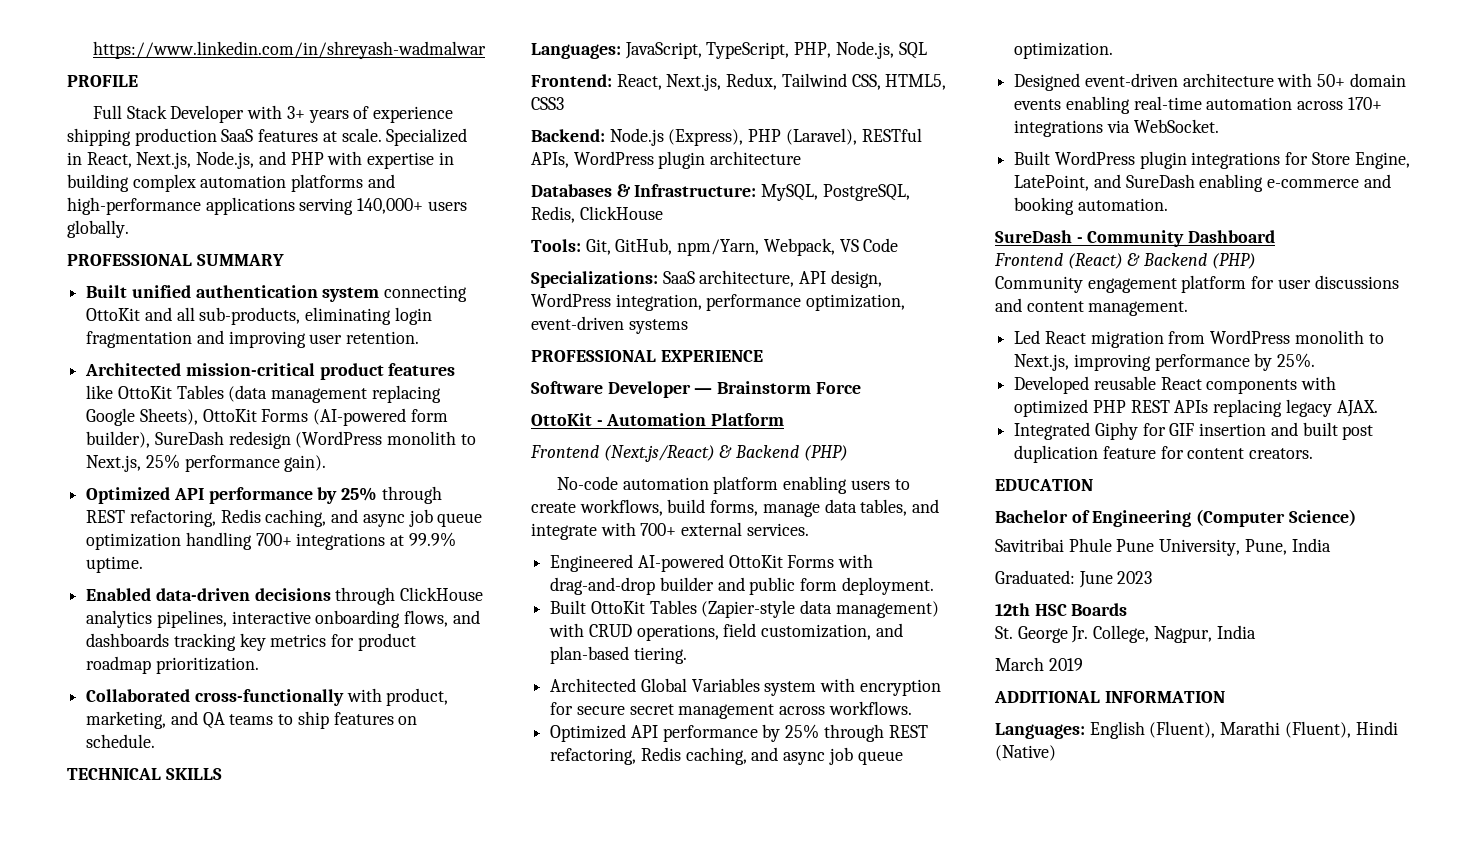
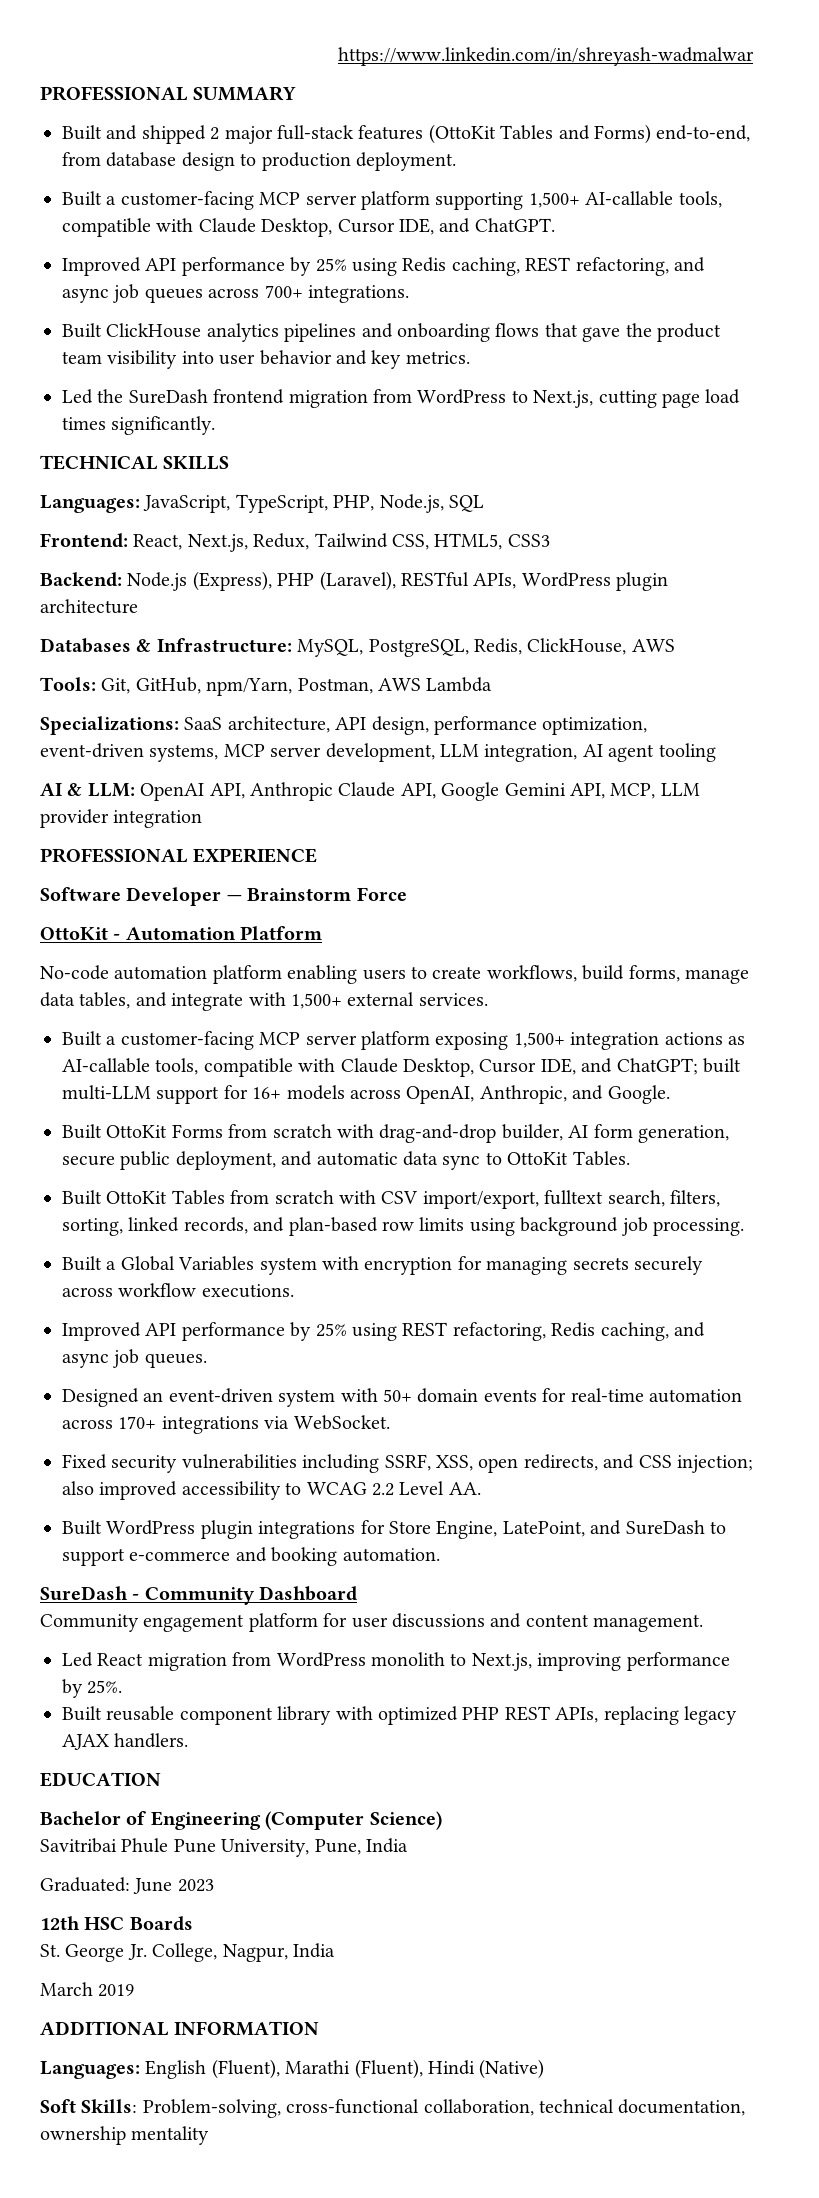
[67,75,138,87] [92,105,454,123] [67,128,468,146] [67,151,454,169] [67,174,395,192] [67,197,467,215] [67,220,129,238] [67,254,284,266] [86,285,468,302] [86,307,432,325] [86,330,420,348] [85,363,456,380] [86,385,441,403] [86,408,448,426] [86,431,476,449] [86,454,327,472] [86,486,442,504] [86,509,483,527] [86,532,456,550] [86,556,144,573] [86,587,484,605] [86,610,480,628] [86,633,416,651] [86,656,259,674] [86,688,449,706] [86,711,418,729] [86,734,156,748] PROFILE // Full Stack Developer with 3+ years of experience shipping production SaaS features at scale. Specialized in React, Next.js, Node.js, and PHP with expertise in building complex automation platforms and high-performance applications serving 140,000+ users globally. // PROFESSIONAL SUMMARY // Built unified authentication system connecting OttoKit and all sub-products, eliminating login fragmentation and improving user retention. // Architected mission-critical product features like OttoKit Tables (data management replacing Google Sheets), OttoKit Forms (AI-powered form builder), SureDash redesign (WordPress monolith to Next.js, 25% performance gain). // Optimized API performance by 25% through REST refactoring, Redis caching, and async job queue optimization handling 700+ integrations at 99.9% uptime. // Enabled data-driven decisions through ClickHouse analytics pipelines, interactive onboarding flows, and dashboards tracking key metrics for product roadmap prioritization. // Collaborated cross-functionally with product, marketing, and QA teams to ship features on schedule. -> [40,86,297,101] [62,124,751,144] [62,152,456,171] [62,191,722,210] [62,218,555,237] [62,257,705,276] [62,284,409,303] [62,323,721,342] [62,350,470,369] [62,389,741,408] [62,416,216,435] PROFESSIONAL SUMMARY // Built and shipped 2 major full-stack features (OttoKit Tables and Forms) end-to-end, from database design to production deployment. // Built a customer-facing MCP server platform supporting 1,500+ AI-callable tools, compatible with Claude Desktop, Cursor IDE, and ChatGPT. // Improved API performance by 25% using Redis caching, REST refactoring, and async job queues across 700+ integrations. // Built ClickHouse analytics pipelines and onboarding flows that gave the product team visibility into user behavior and key metrics. // Led the SureDash frontend migration from WordPress to Next.js, cutting page load times significantly.
[579,206,663,220] ClickHouse -> [527,638,675,655] ClickHouse, AWS
[763,238,899,256] Webpack, VS Code -> [297,677,493,694] Postman, AWS Lambda
[531,293,702,311] WordPress integration, -> (429, 725) none
[628,319,688,334] systems -> [149,743,716,762] [40,782,700,801] [40,809,203,828] systems, MCP server development, LLM integration, AI agent tooling // AI & LLM: OpenAI API, Anthropic Claude API, Google Gemini API, MCP, LLM provider integration
[530,445,848,462] // Frontend (Next.js/React) & Backend (PHP) -> (323, 933) none
[640,523,677,536] 700+ -> [291,993,342,1009] 1,500+
[550,554,874,572] [550,577,934,595] [550,600,939,618] [549,623,903,641] [550,646,687,664] [550,678,637,692] Engineered AI-powered OttoKit Forms with drag-and-drop builder and public form deployment. // Built OttoKit Tables (Zapier-style data management) with CRUD operations, field customization, and plan-based tiering. // Architected -> [62,1031,745,1050] [62,1058,741,1077] [62,1085,670,1104] [62,1124,729,1143] [62,1151,630,1170] [62,1190,720,1209] [62,1217,744,1236] [62,1256,117,1271] Built a customer-facing MCP server platform exposing 1,500+ integration actions as AI-callable tools, compatible with Claude Desktop, Cursor IDE, and ChatGPT; built multi-LLM support for 16+ models across OpenAI, Anthropic, and Google. // Built OttoKit Forms from scratch with drag-and-drop builder, AI form generation, secure public deployment, and automatic data sync to OttoKit Tables. // Built OttoKit Tables from scratch with CSV import/export, fulltext search, filters, sorting, linked records, and plan-based row limits using background job processing. // Built a
[576,701,912,719] [550,724,928,742] [550,747,903,765] [1014,42,1114,59] secure secret management across workflows. // Optimized API performance by 25% through REST refactoring, Redis caching, and async job queue optimization. -> [486,1256,703,1275] [62,1283,294,1298] [62,1322,705,1341] [62,1349,207,1368] managing secrets securely across workflow executions. // Improved API performance by 25% using REST refactoring, Redis caching, and async job queues.
[1084,73,1274,87] event-driven architecture -> [143,1388,336,1407] an event-driven system
[1065,96,1130,114] enabling -> [542,1388,567,1402] for
(1219, 126) none -> [62,1454,753,1473] [62,1481,481,1500] // Fixed security vulnerabilities including SSRF, XSS, open redirects, and CSS injection; also improved accessibility to WCAG 2.2 Level AA.
[1199,174,1264,192] enabling -> [709,1521,726,1534] [62,1548,125,1566] to support
[994,253,1256,269] // Frontend (React) & Backend (PHP) -> (358, 1593) none
[1014,376,1298,394] Developed reusable React components -> [62,1706,332,1725] Built reusable component library
[1174,400,1209,413] APIs -> [555,1707,599,1723] APIs,
[1336,400,1378,417] [1014,422,1374,440] [1014,445,1314,463] AJAX. // Integrated Giphy for GIF insertion and built post duplication feature for content creators. -> [62,1733,189,1750] AJAX handlers.
(1056, 753) none -> [40,2099,746,2118] [40,2126,210,2145] // Soft Skills: Problem-solving, cross-functional collaboration, technical documentation, ownership mentality

